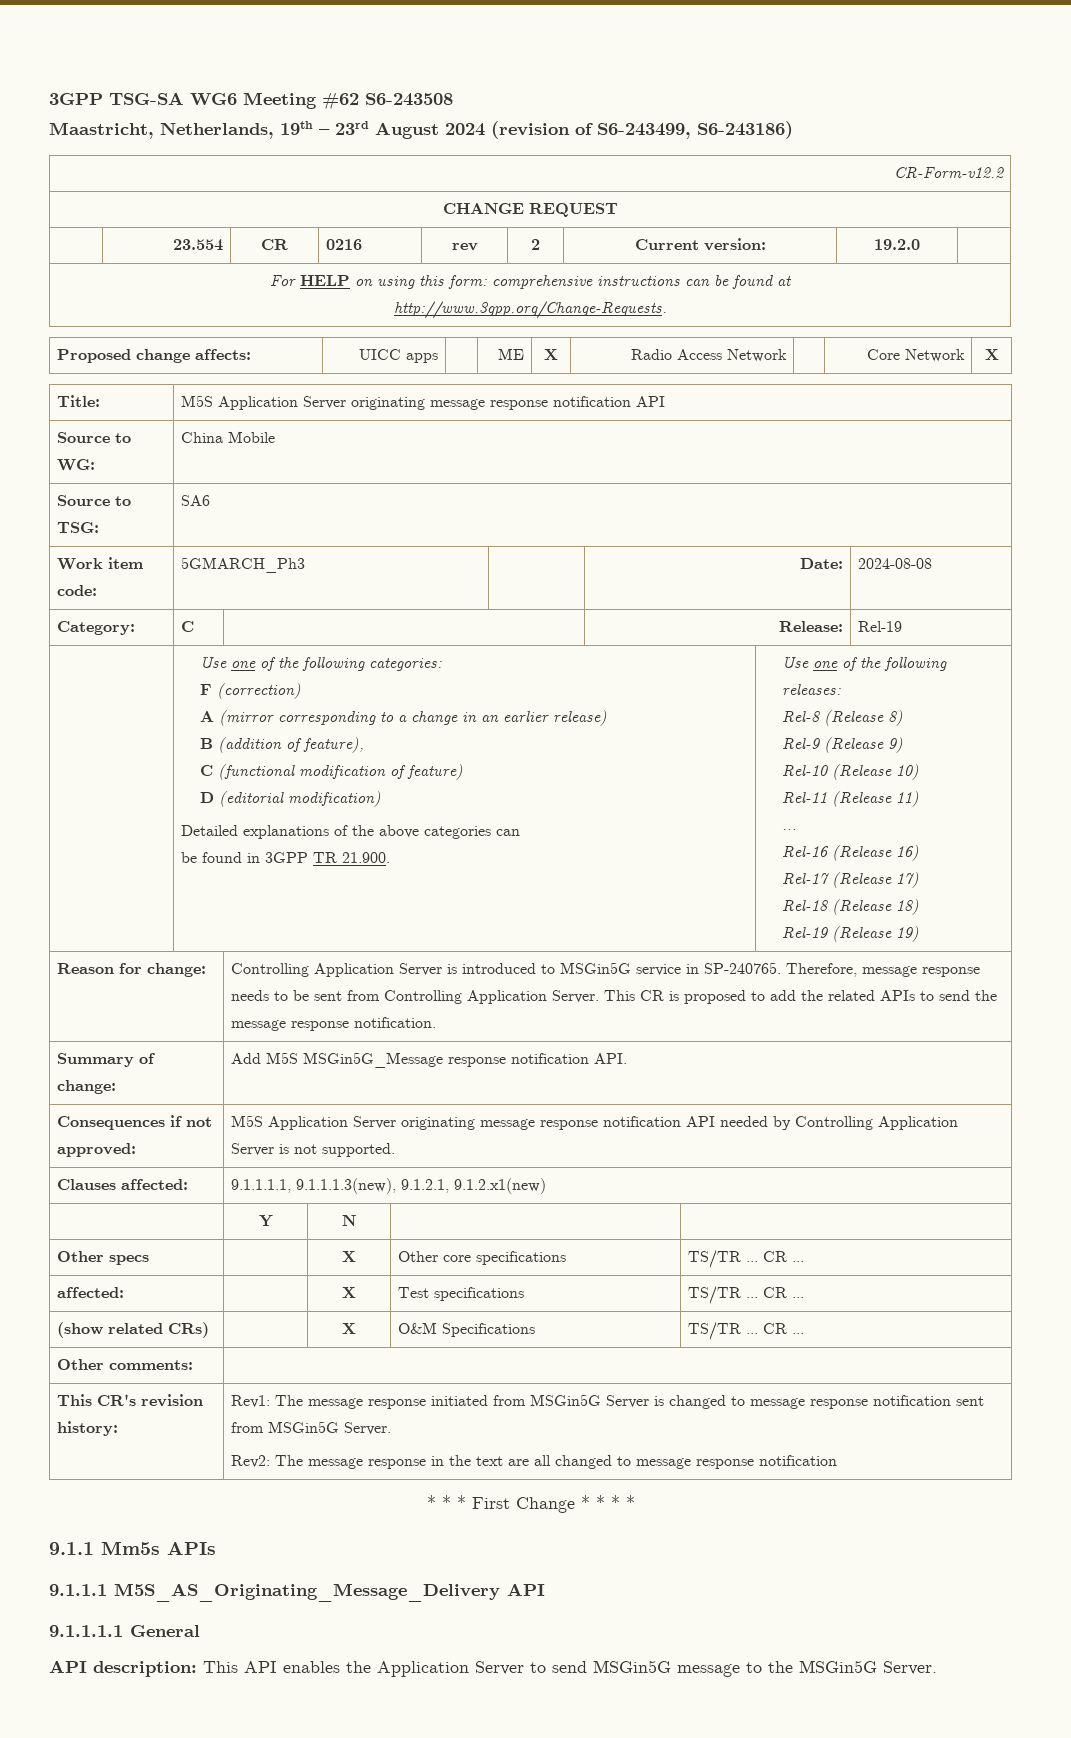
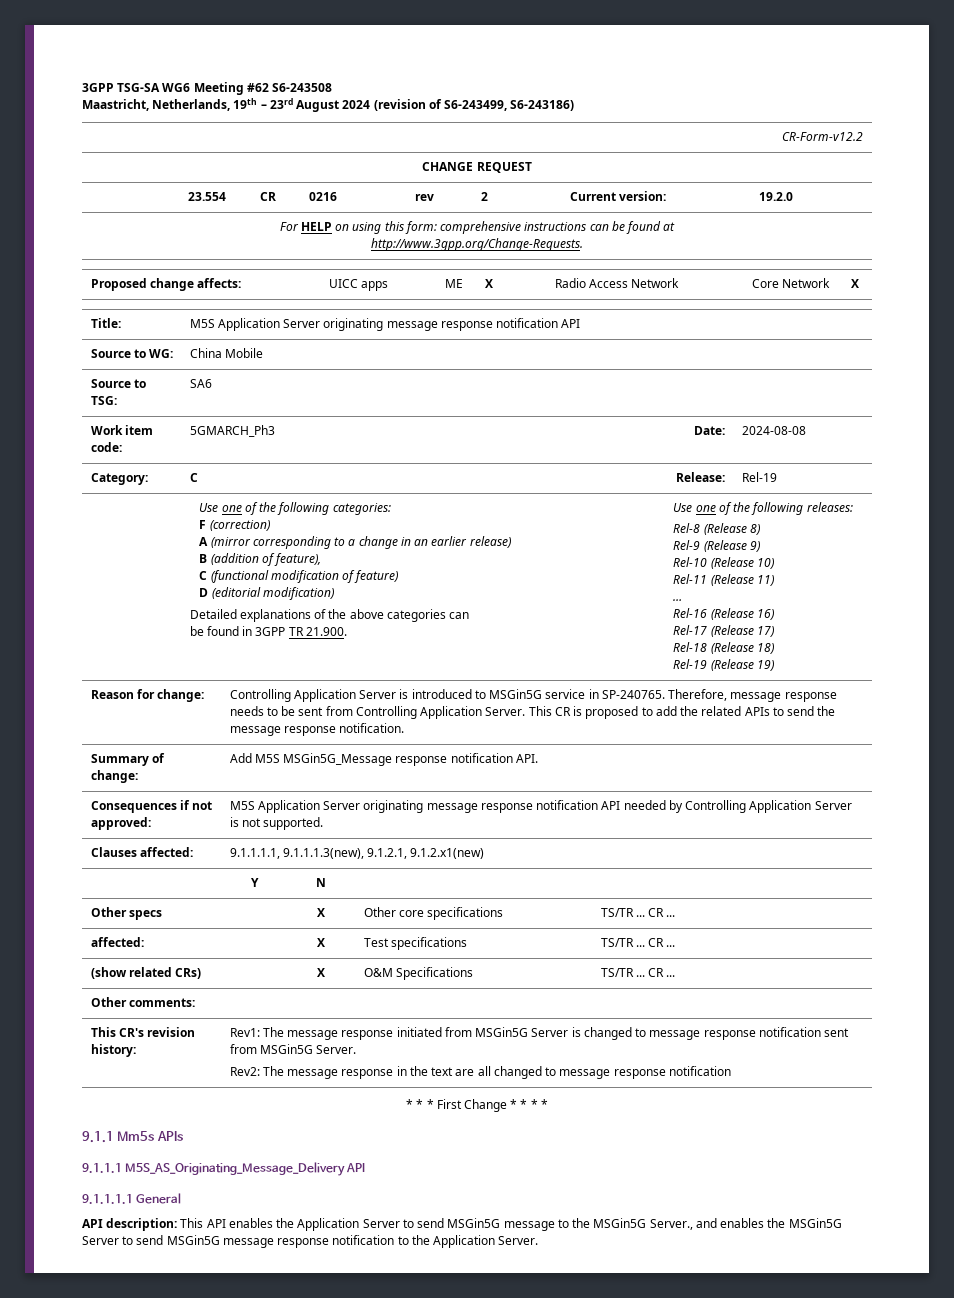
(877, 1666) none -> [649,1218,842,1230] [82,1235,496,1248] Server., and enables the MSGin5G Server to send MSGin5G message response notification to the Application

